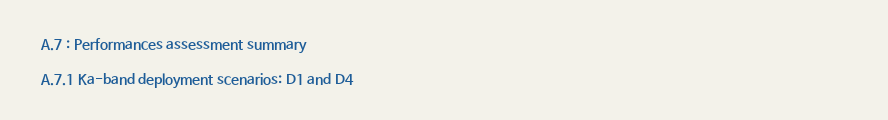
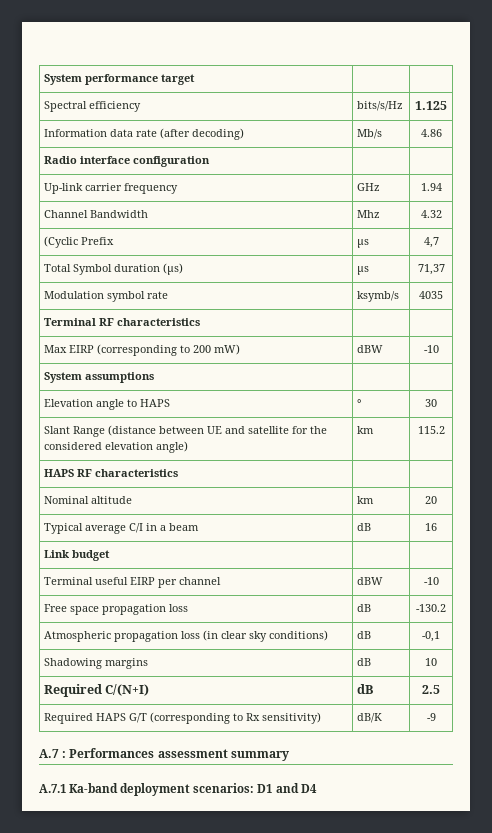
(40, 45) none -> [43,74,195,85] [43,101,141,112] [356,101,403,111] [415,101,447,110] [43,128,244,140] [356,129,382,139] [420,129,442,137] [43,156,210,167] [43,183,178,194] [356,183,380,191] [420,183,442,191] [43,210,148,218] [356,210,380,218] [420,210,442,218] [43,236,114,248] [356,239,369,248] [423,237,439,248] [43,263,183,275] [356,266,369,275] [417,264,445,275] [43,291,168,302] [356,291,399,302] [419,291,443,299] [43,318,200,326] [43,344,240,356] [356,345,383,353] [423,345,439,353] [43,372,154,383] [43,399,170,410] [356,399,361,407] [425,399,437,407] [43,425,327,437] [43,441,188,453] [356,426,374,434] [417,426,445,434] [43,469,178,477] [43,496,132,504] [356,496,374,504] [425,496,437,504] [43,523,199,534] [356,523,371,531] [425,523,437,531] [43,550,110,561] [43,577,221,588] [356,577,383,585] [423,577,439,585] [43,604,188,615] [356,604,371,612] [416,604,446,612] [43,630,328,642] [356,631,371,639] [422,631,440,642] [43,658,148,669] [356,658,371,666] [425,658,437,666] [43,684,150,697] [356,684,373,694] [422,685,440,694] [43,712,321,724] [356,713,382,723] [426,713,436,721] System performance target | | // Spectral efficiency | bits/s/Hz | 1.125 // Information data rate (after decoding) | Mb/s | 4.86 // Radio interface configuration | | // Up-link carrier frequency | GHz | 1.94 // Channel Bandwidth | Mhz | 4.32 // (Cyclic Prefix | µs | 4,7 // Total Symbol duration (µs) | µs | 71,37 // Modulation symbol rate | ksymb/s | 4035 // Terminal RF characteristics | | // Max EIRP (corresponding to 200 mW) | dBW | -10 // System assumptions | | // Elevation angle to HAPS | ° | 30 // Slant Range (distance between UE and satellite for the considered elevation angle) | km | 115.2 // HAPS RF characteristics | | // Nominal altitude | km | 20 // Typical average C/I in a beam | dB | 16 // Link budget | | // Terminal useful EIRP per channel | dBW | -10 // Free space propagation loss | dB | -130.2 // Atmospheric propagation loss (in clear sky conditions) | dB | -0,1 // Shadowing margins | dB | 10 // Required C/(N+I) | dB | 2.5 // Required HAPS G/T (corresponding to Rx sensitivity) | dB/K | -9 //

